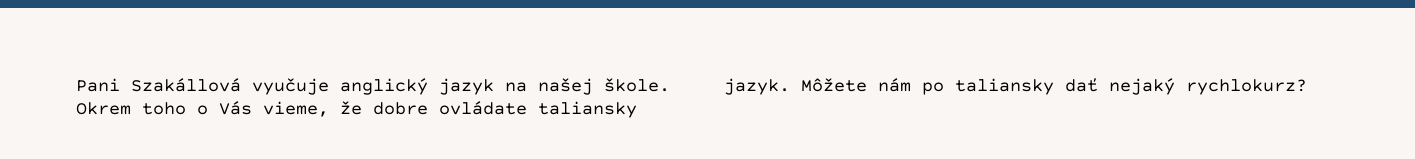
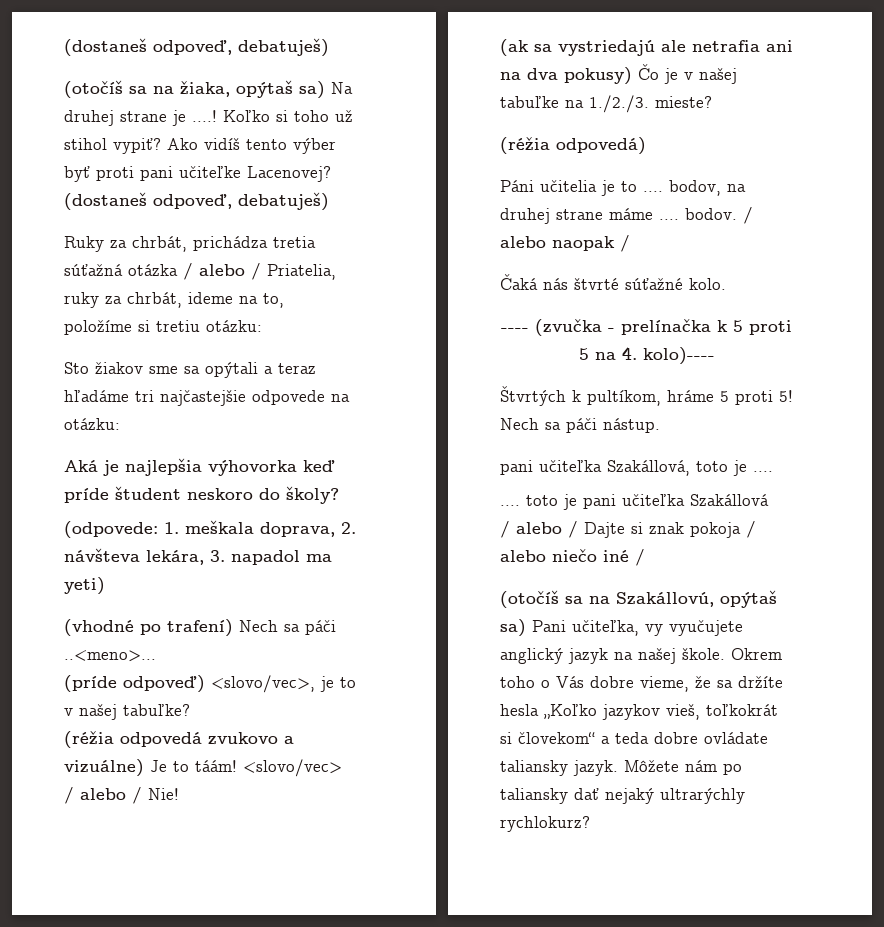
[76,78,329,95] Pani Szakállová vyučuje -> [64,38,329,57] [64,80,353,99] [64,110,353,126] [64,138,336,154] [64,166,331,182] [64,192,329,211] [64,236,316,252] [64,263,336,280] [64,292,284,308] [64,320,262,335] [64,362,316,378] [64,390,350,406] [64,418,120,430] [64,458,335,476] [64,486,339,504] [64,520,356,538] [64,548,332,565] [64,577,105,595] [64,619,336,637] [64,650,156,662] [64,675,356,693] [64,704,190,720] [64,731,294,748] [64,759,342,777] [64,787,179,804] [500,39,793,56] [500,64,737,85] [500,95,712,113] [500,137,646,155] [500,180,746,196] [500,207,753,224] [500,235,630,252] [500,274,726,290] [501,319,792,336] [578,347,715,365] [500,386,793,406] [500,418,660,433] [500,460,773,476] [500,494,769,510] [500,521,756,538] [500,549,645,566] [500,590,777,608] [500,619,743,637] (dostaneš odpoveď, debatuješ) // (otočíš sa na žiaka, opýtaš sa) Na druhej strane je ....! Koľko si toho už stihol vypiť? Ako vidíš tento výber byť proti pani učiteľke Lacenovej? (dostaneš odpoveď, debatuješ) // Ruky za chrbát, prichádza tretia súťažná otázka / alebo / Priatelia, ruky za chrbát, ideme na to, položíme si tretiu otázku: // Sto žiakov sme sa opýtali a teraz hľadáme tri najčastejšie odpovede na otázku: // Aká je najlepšia výhovorka keď príde študent neskoro do školy? // (odpovede: 1. meškala doprava, 2. návšteva lekára, 3. napadol ma yeti) // (vhodné po trafení) Nech sa páči ..<meno>... // (príde odpoveď) <slovo/vec>, je to v našej tabuľke? // (réžia odpovedá zvukovo a vizuálne) Je to táám! <slovo/vec> / alebo / Nie! // (ak sa vystriedajú ale netrafia ani na dva pokusy) Čo je v našej tabuľke na 1./2./3. mieste? // (réžia odpovedá) // Páni učitelia je to .... bodov, na druhej strane máme .... bodov. / alebo naopak / // Čaká nás štvrté súťažné kolo. // ---- (zvučka - prelínačka k 5 proti 5 na 4. kolo)---- // Štvrtých k pultíkom, hráme 5 proti 5! Nech sa páči nástup. // pani učiteľka Szakállová, toto je .... // .... toto je pani učiteľka Szakállová // / alebo / Dajte si znak pokoja / alebo niečo iné / // (otočíš sa na Szakállovú, opýtaš sa) Pani učiteľka, vy vyučujete
(252, 108) none -> [590,676,634,688] dobre
(362, 108) none -> [717,676,783,688] [500,704,778,720] [500,732,649,744] sa držíte hesla „Koľko jazykov vieš, toľkokrát si človekom“ a teda
(1175, 86) none -> [660,788,745,804] ultrarýchly

